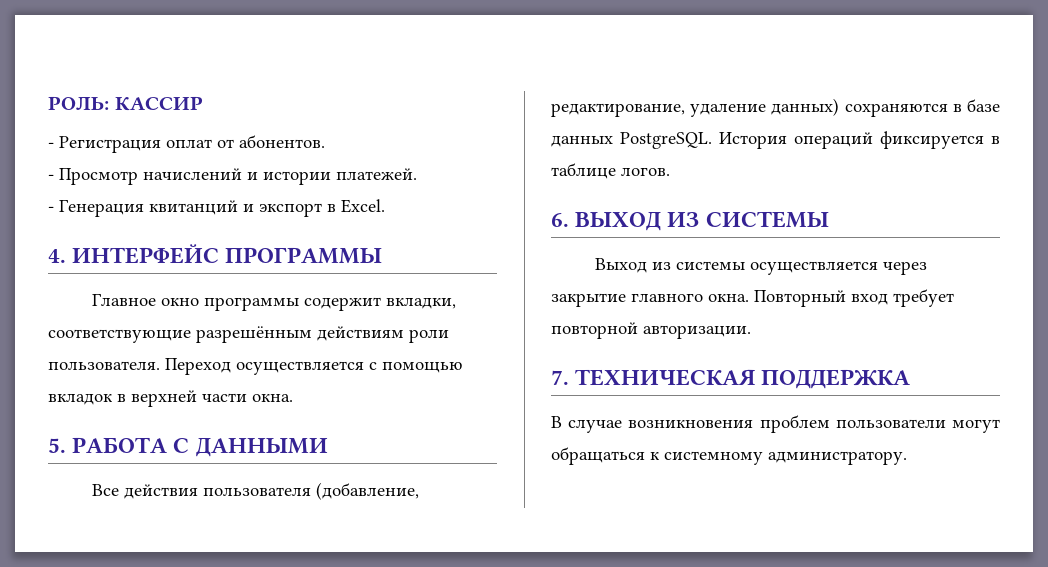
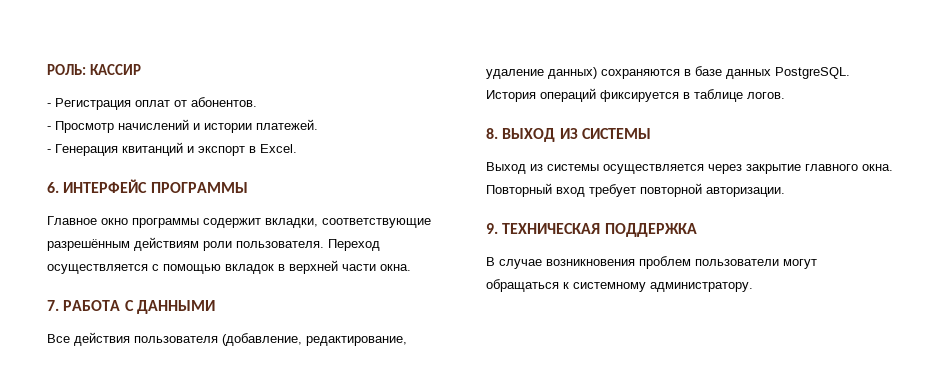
[48,249,66,263] 4. -> [47,182,59,193] 6.
[48,438,66,453] 5. -> [47,300,59,311] 7.
[551,213,569,227] 6. -> [486,128,498,139] 8.
[551,370,569,385] 7. -> [486,223,498,234] 9.

